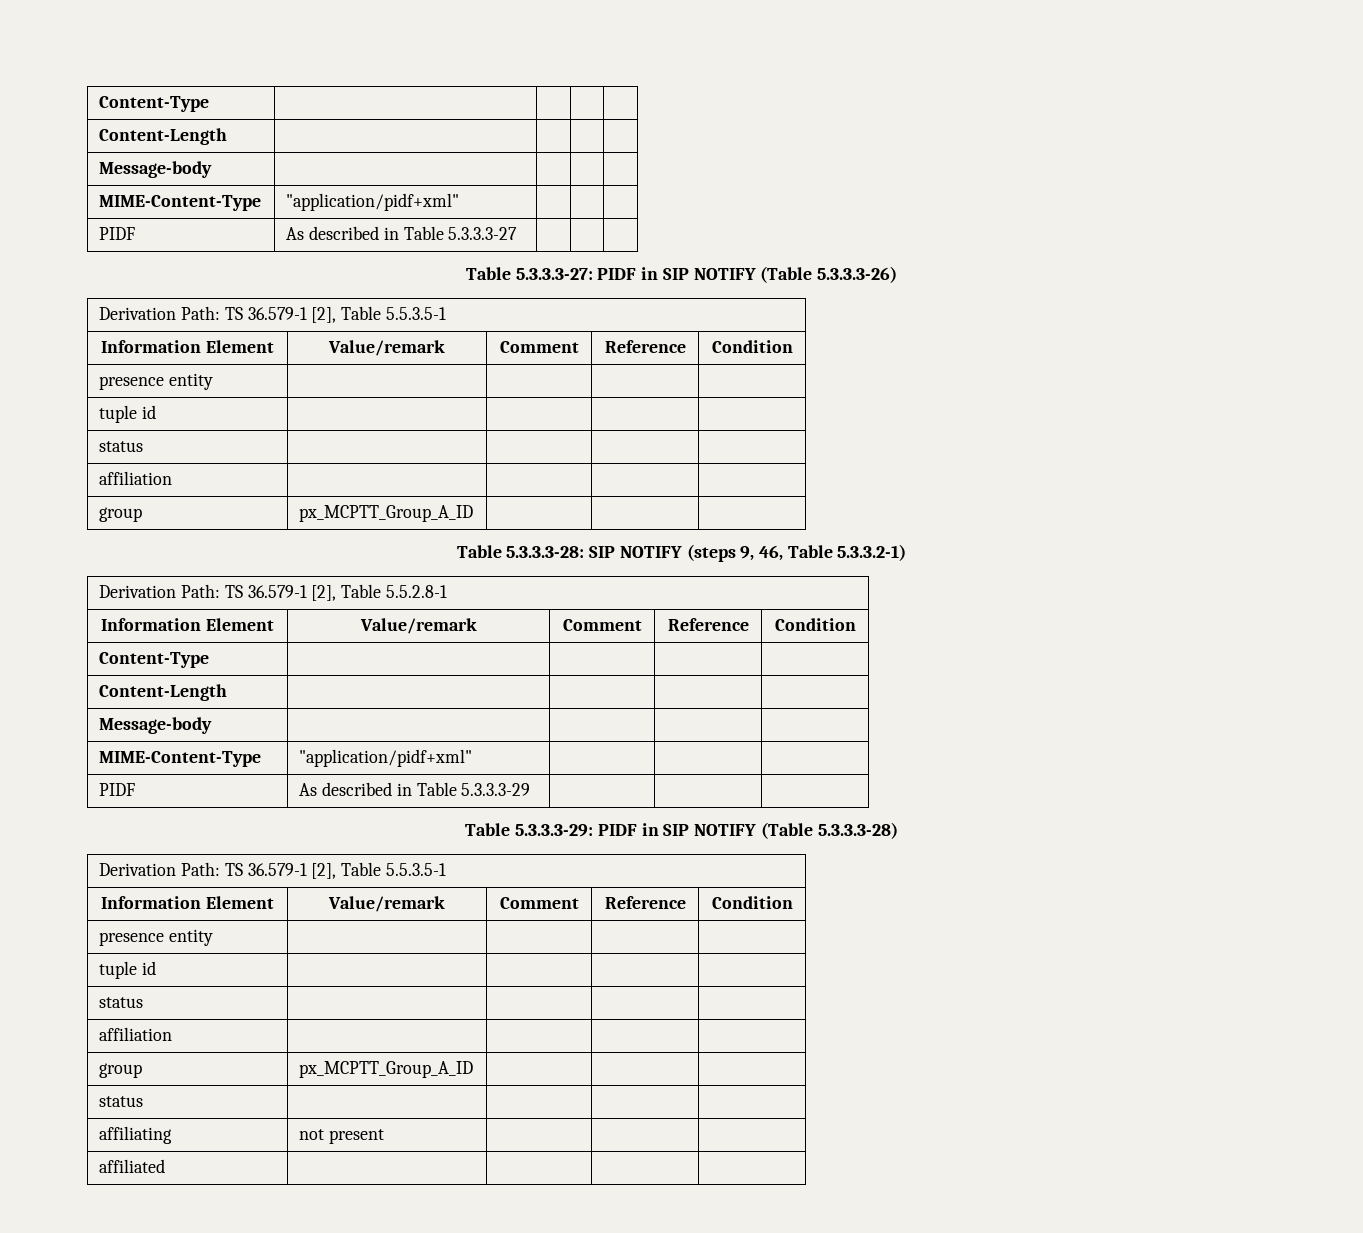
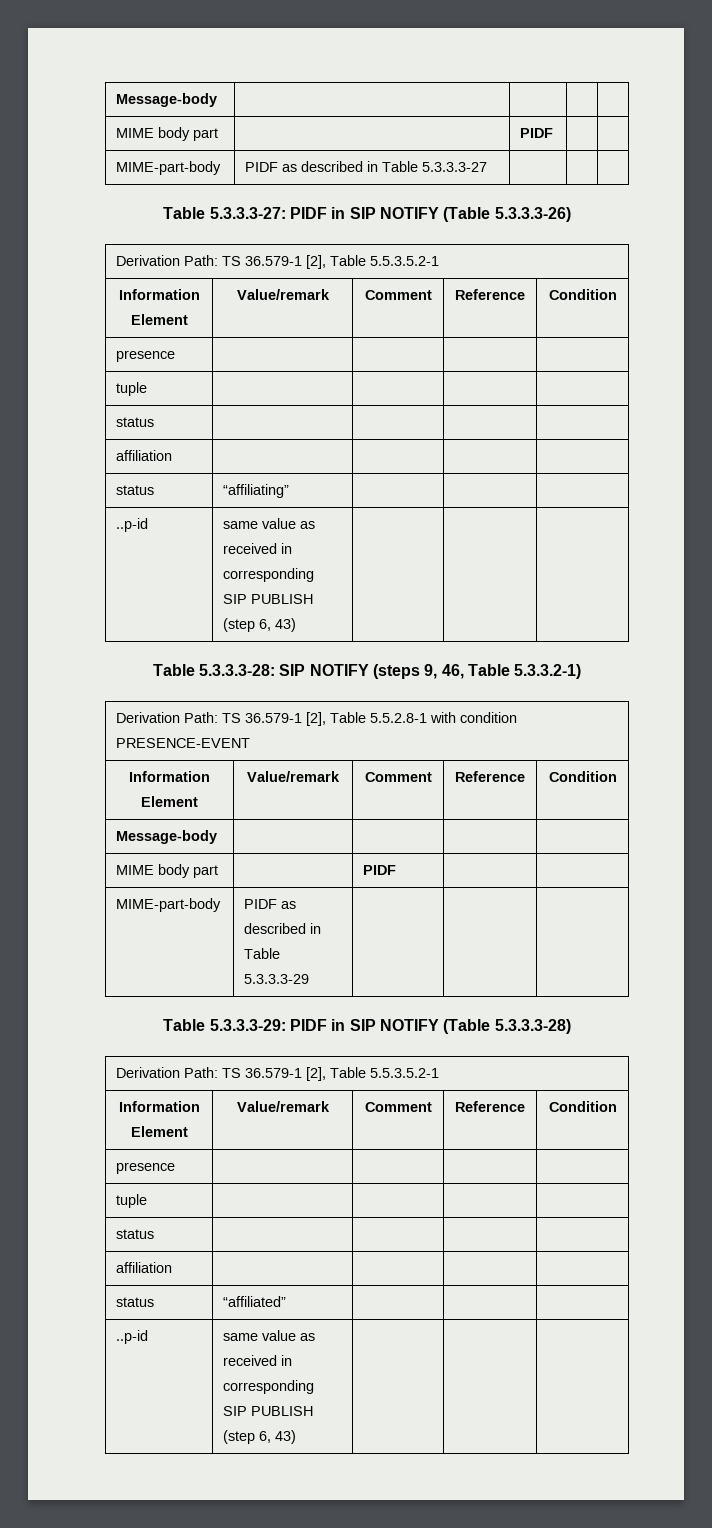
[99,96,210,112] [99,128,228,145] [99,161,213,178] [99,195,262,211] [286,193,460,211] [99,227,136,240] [286,227,305,240] Content-Type | | | | // Content-Length | | | | // Message-body | | | | // MIME-Content-Type | "application/pidf+xml" | | | // PIDF | As -> [116,93,218,107] [116,127,219,141] [520,128,554,138] [116,161,222,175] [245,162,298,172] Message-body | | | | // MIME body part | | PIDF | | // MIME-part-body | PIDF as
[385,307,446,320] [101,340,274,353] [328,340,445,356] [499,341,579,353] [604,340,686,353] [711,340,793,353] [99,373,214,390] [99,405,157,423] [99,441,144,452] [99,471,173,485] [99,507,143,522] [299,505,474,522] 5.5.3.5-1 // Information Element | Value/remark | Comment | Reference | Condition // presence entity | | | | // tuple id | | | | // status | | | | // affiliation | | | | // group | px_MCPTT_Group_A_ID -> [370,256,440,266] [118,289,200,300] [130,314,188,325] [236,289,330,300] [364,290,432,300] [455,289,525,300] [548,289,617,300] [116,350,176,362] [116,382,148,396] [116,417,155,427] [116,450,173,461] [116,485,155,495] [223,484,290,498] [116,518,149,532] [223,518,316,529] [223,543,293,554] [223,568,315,582] [223,594,314,604] [223,618,297,632] 5.5.3.5.2-1 // Information Element | Value/remark | Comment | Reference | Condition // presence | | | | // tuple | | | | // status | | | | // affiliation | | | | // status | “affiliating” | | | // ..p-id | same value as received in corresponding SIP PUBLISH (step 6, 43)
[101,618,274,631] [359,618,477,634] [562,619,642,631] [667,618,749,631] [774,618,856,631] [99,652,210,668] [99,684,228,701] [99,717,213,734] [99,751,262,767] [299,749,473,767] [99,783,136,796] [299,783,318,796] // Information Element | Value/remark | Comment | Reference | Condition // Content-Type | | | | // Content-Length | | | | // Message-body | | | | // MIME-Content-Type | "application/pidf+xml" | | | // PIDF | As -> [430,712,518,723] [116,738,251,748] [129,771,210,782] [141,796,198,807] [247,771,340,782] [364,772,432,782] [455,771,525,782] [548,771,617,782] [116,830,218,844] [116,864,219,878] [363,865,397,875] [116,898,222,912] [244,899,297,909] with condition PRESENCE-EVENT // Information Element | Value/remark | Comment | Reference | Condition // Message-body | | | | // MIME body part | | PIDF | | // MIME-part-body | PIDF as
[385,863,446,876] [101,896,274,909] [328,896,445,912] [499,897,579,909] [604,896,686,909] [711,896,793,909] [99,929,214,946] [99,961,157,979] [99,997,144,1008] [99,1027,173,1041] [99,1063,143,1078] [299,1061,474,1078] [99,1096,144,1107] [99,1126,173,1144] [299,1129,385,1144] [99,1159,166,1173] 5.5.3.5-1 // Information Element | Value/remark | Comment | Reference | Condition // presence entity | | | | // tuple id | | | | // status | | | | // affiliation | | | | // group | px_MCPTT_Group_A_ID | | | // status | | | | // affiliating | not present | | | // affiliated | -> [370,1068,440,1078] [118,1101,200,1112] [130,1126,188,1137] [236,1101,330,1112] [364,1102,432,1112] [455,1101,525,1112] [548,1101,617,1112] [116,1162,176,1174] [116,1194,148,1208] [116,1229,155,1239] [116,1262,173,1273] [116,1297,155,1307] [223,1296,287,1307] [116,1330,149,1344] [223,1330,316,1341] [223,1355,293,1366] [223,1380,315,1394] [223,1406,314,1416] [223,1430,297,1444] 5.5.3.5.2-1 // Information Element | Value/remark | Comment | Reference | Condition // presence | | | | // tuple | | | | // status | | | | // affiliation | | | | // status | “affiliated” | | | // ..p-id | same value as received in corresponding SIP PUBLISH (step 6, 43)

